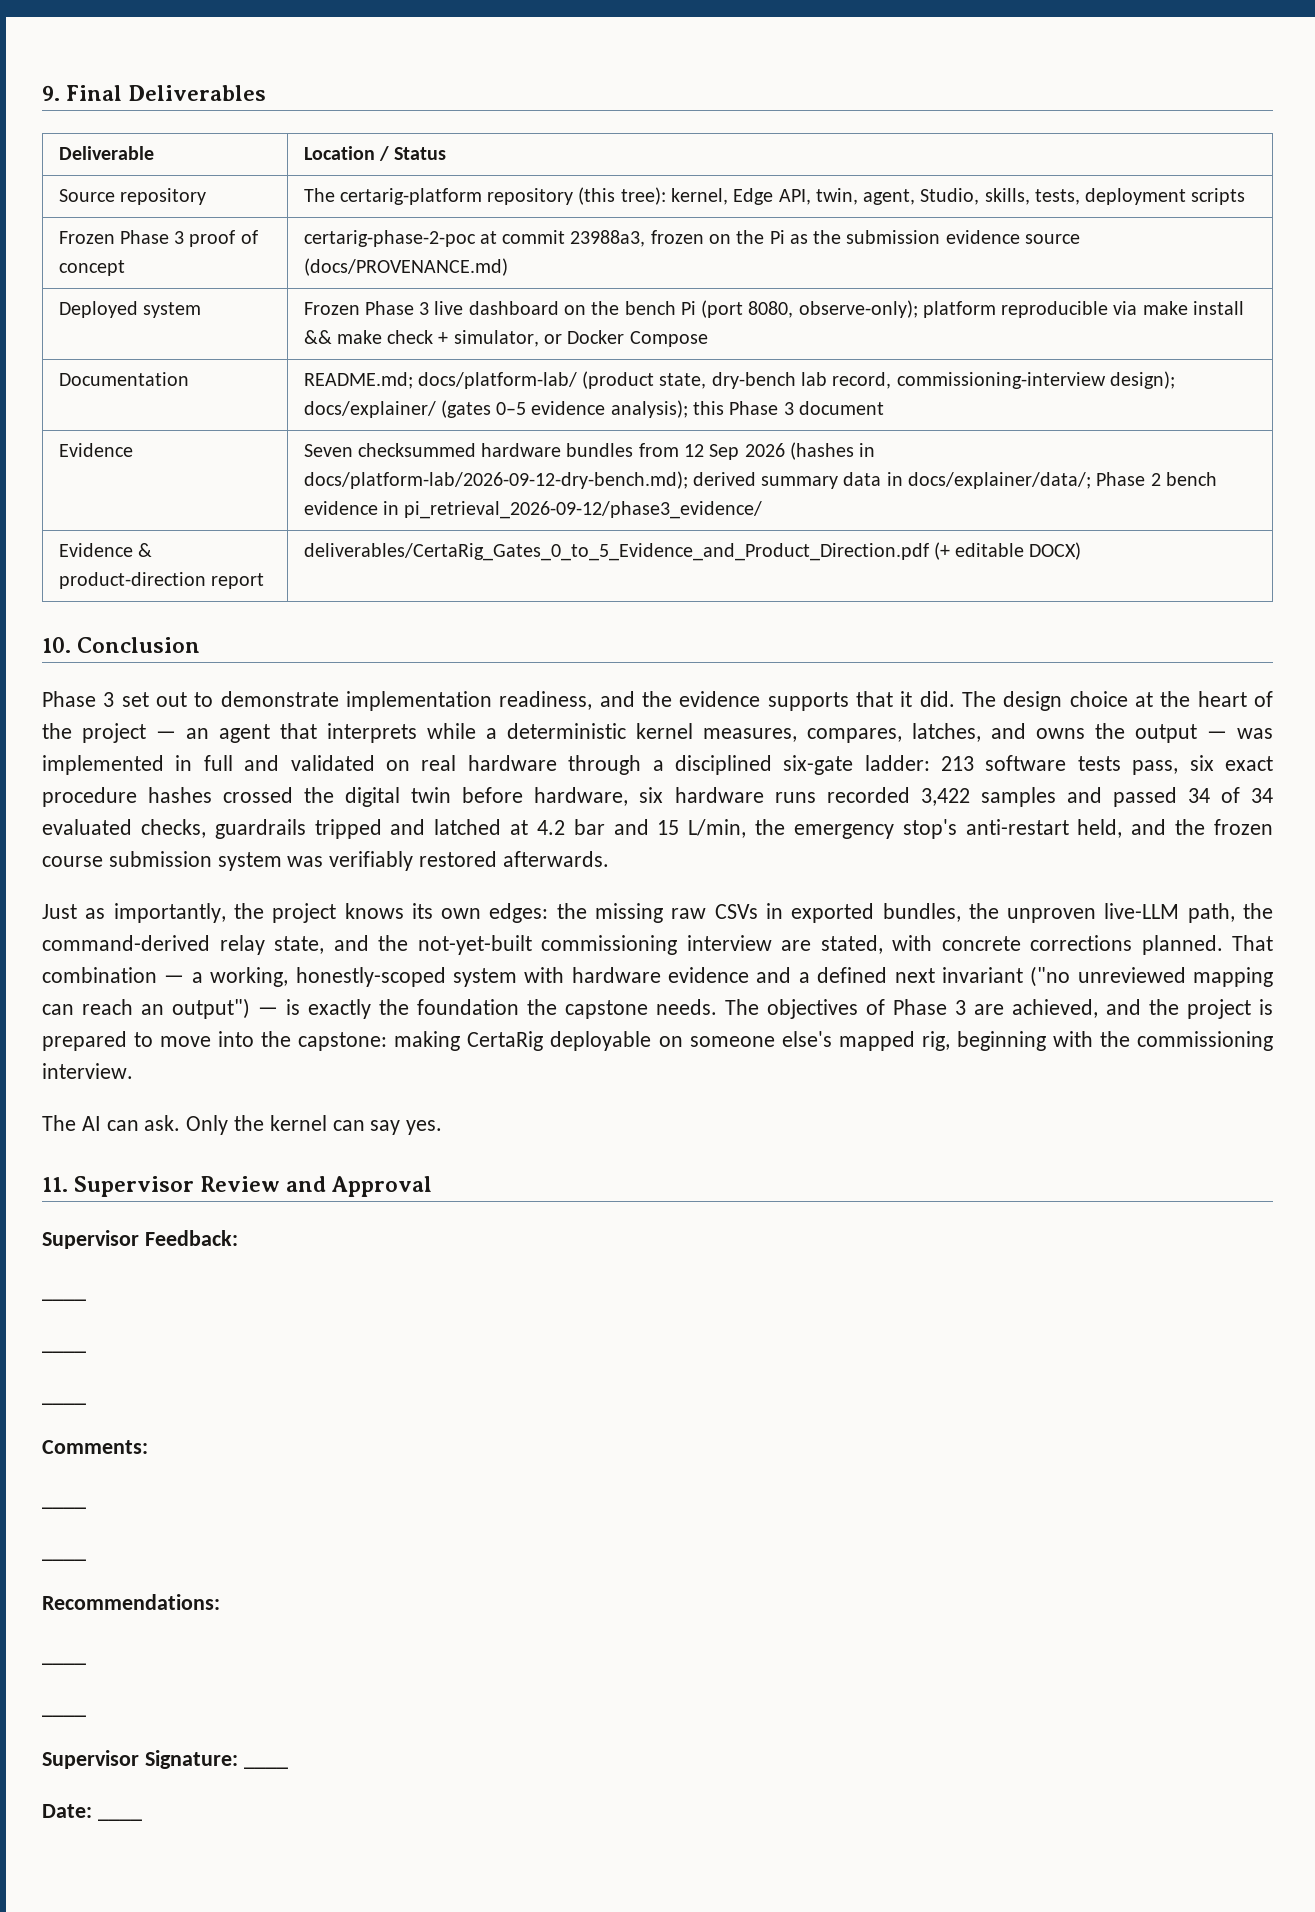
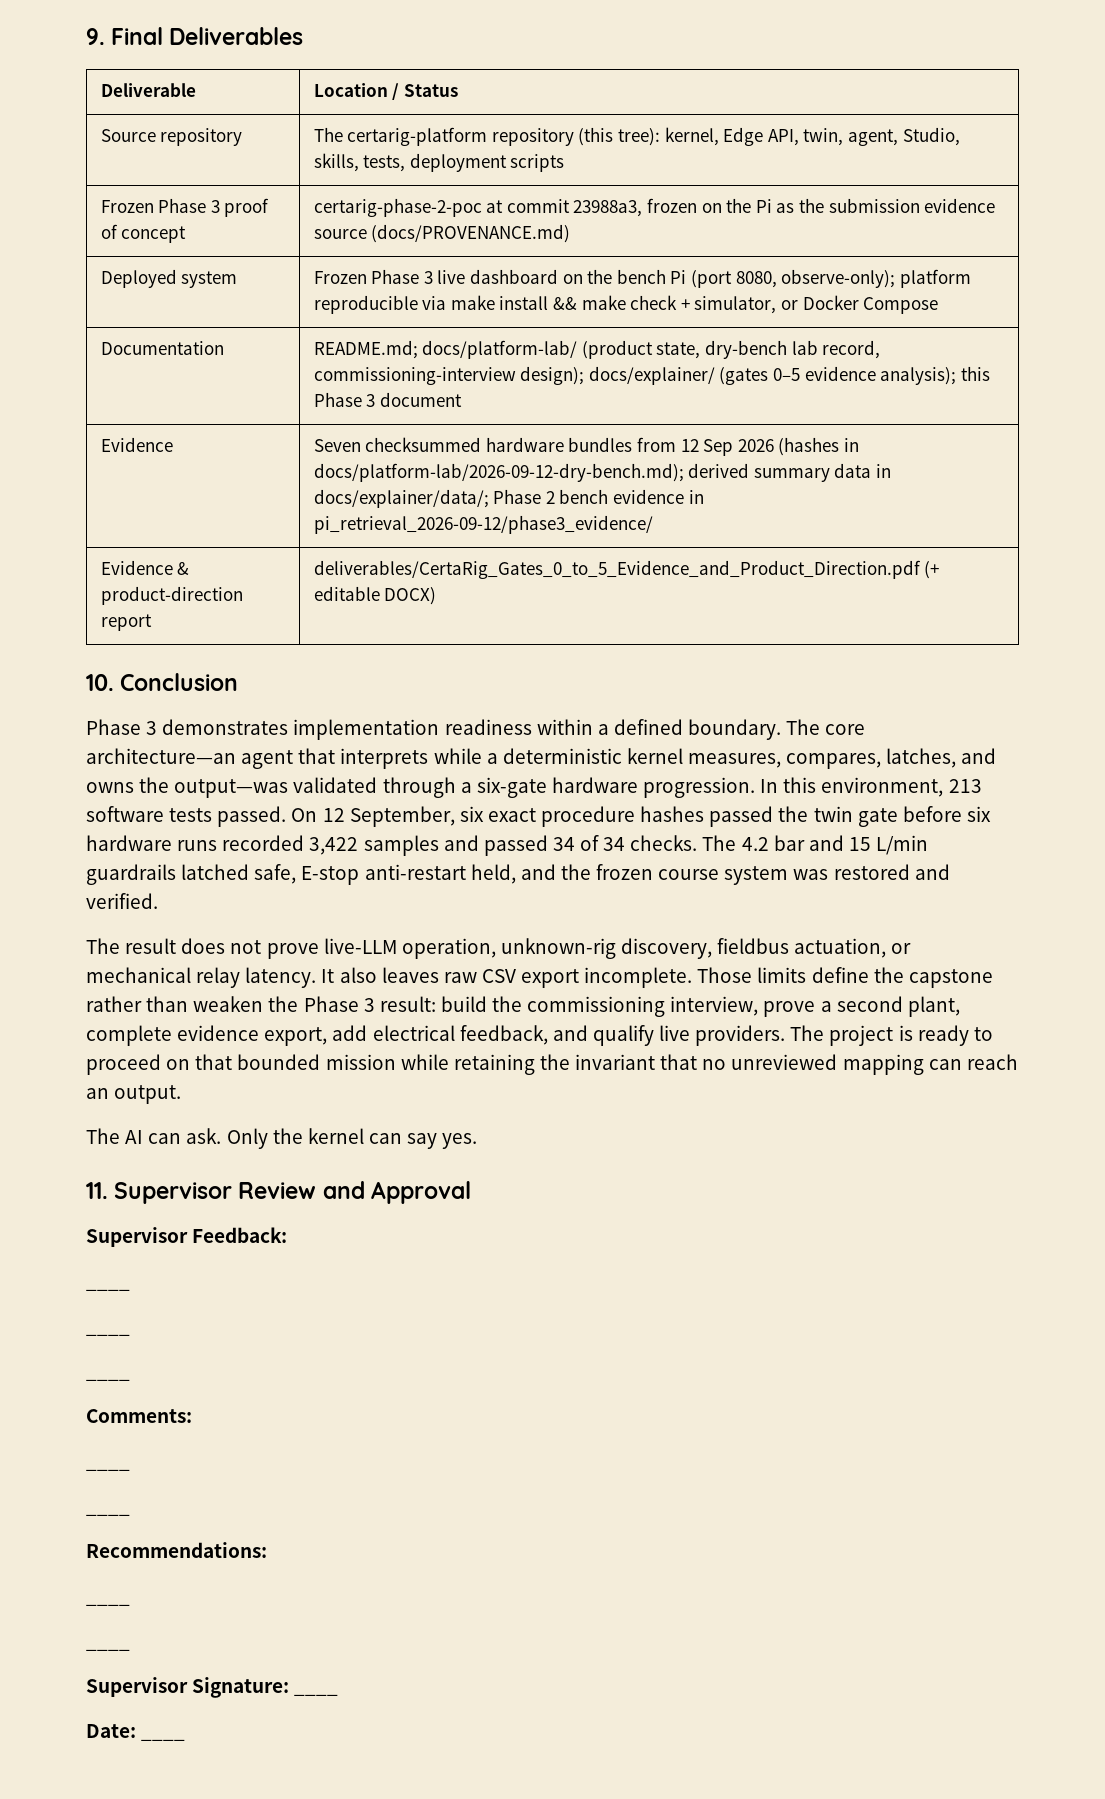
[121,691,1273,711] [42,723,209,743] set out to demonstrate implementation readiness, and the evidence supports that it did. The design choice at the heart of the project — an -> [162,719,866,740] [86,748,236,764] demonstrates implementation readiness within a defined boundary. The core architecture—an
[1135,724,1273,743] [42,755,1274,775] [42,787,629,807] output — was implemented in full and validated on real hardware through a disciplined six-gate ladder: 213 software tests pass, six exact procedure hashes crossed the digital twin before hardware, -> [174,777,982,798] [86,806,962,827] output—was validated through a six-gate hardware progression. In this environment, 213 software tests passed. On 12 September, six exact procedure hashes passed the twin gate before
[42,819,957,839] evaluated checks, guardrails tripped and latched at 4.2 bar and 15 L/min, the emergency stop's -> [630,835,929,855] [86,864,360,885] checks. The 4.2 bar and 15 L/min guardrails latched safe, E-stop
[108,851,212,867] submission -> (720, 874) none
[329,851,609,871] [42,903,1273,923] [42,935,1273,955] [42,966,1071,987] verifiably restored afterwards. // Just as importantly, the project knows its own edges: the missing raw CSVs in exported bundles, the unproven live-LLM path, the command-derived relay state, and the not-yet-built commissioning interview are stated, with concrete corrections planned. That combination — a working, honestly-scoped system with hardware evidence and a defined next invariant ("no -> [833,864,950,880] [86,893,158,909] [86,938,912,959] [86,967,993,988] [86,996,960,1017] [86,1025,993,1046] [86,1054,727,1075] restored and verified. // The result does not prove live-LLM operation, unknown-rig discovery, fieldbus actuation, or mechanical relay latency. It also leaves raw CSV export incomplete. Those limits define the capstone rather than weaken the Phase 3 result: build the commissioning interview, prove a second plant, complete evidence export, add electrical feedback, and qualify live providers. The project is ready to proceed on that bounded mission while retaining the invariant that no
[172,998,1273,1019] [42,1031,1273,1051] [42,1063,133,1079] output") — is exactly the foundation the capstone needs. The objectives of Phase 3 are achieved, and the project is prepared to move into the capstone: making CertaRig deployable on someone else's mapped rig, beginning with the commissioning interview. -> [114,1085,182,1104] output.

